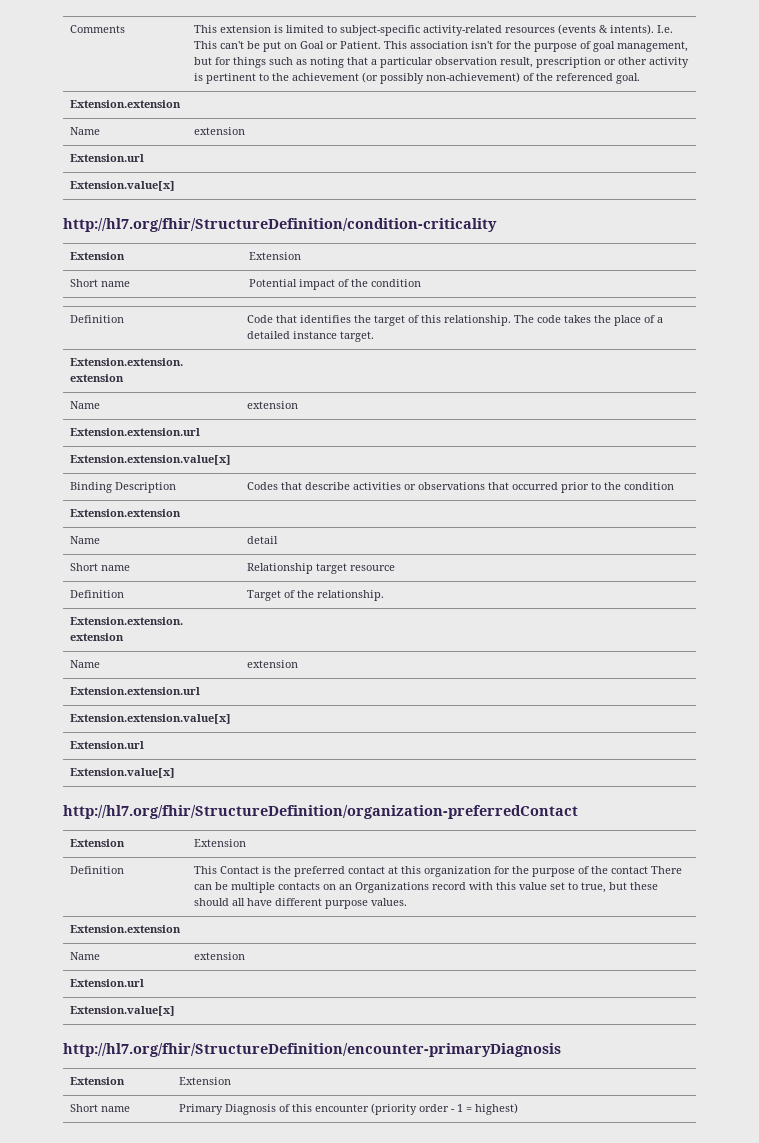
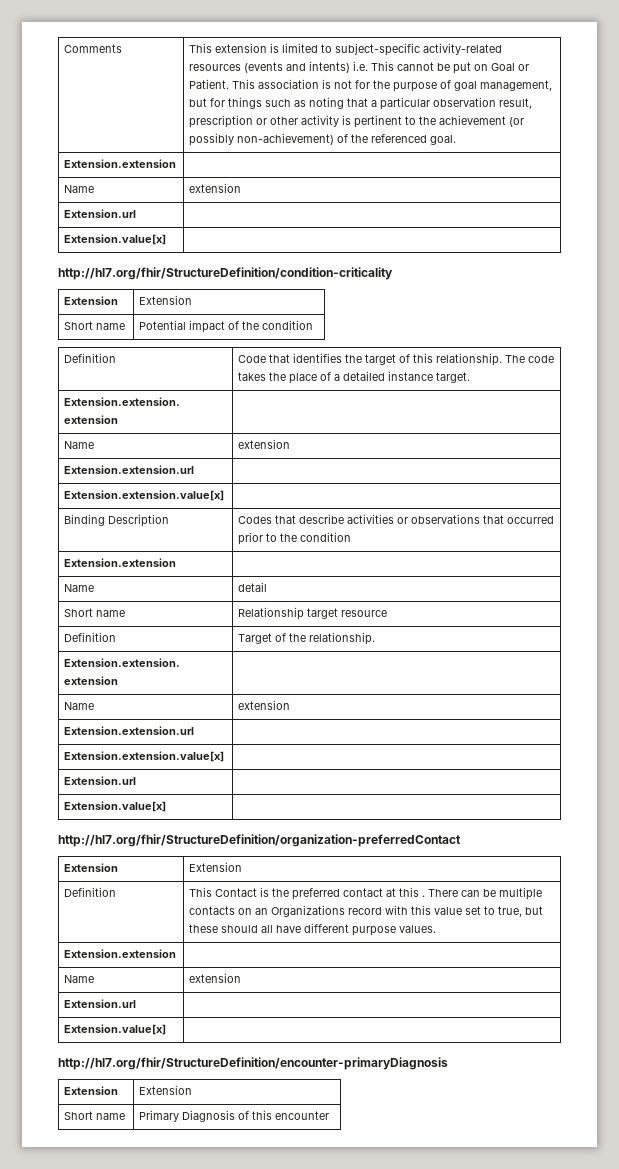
[598,24,673,35] [193,41,244,49] & intents). I.e. This can't -> [286,61,435,73] and intents) i.e. This cannot
[470,41,493,49] isn't -> [322,79,353,89] is not
[423,866,648,877] organization for the purpose of the contact -> [422,895,426,897] .
[370,1103,518,1115] (priority order - 1 = highest) -> (330, 1115) none

